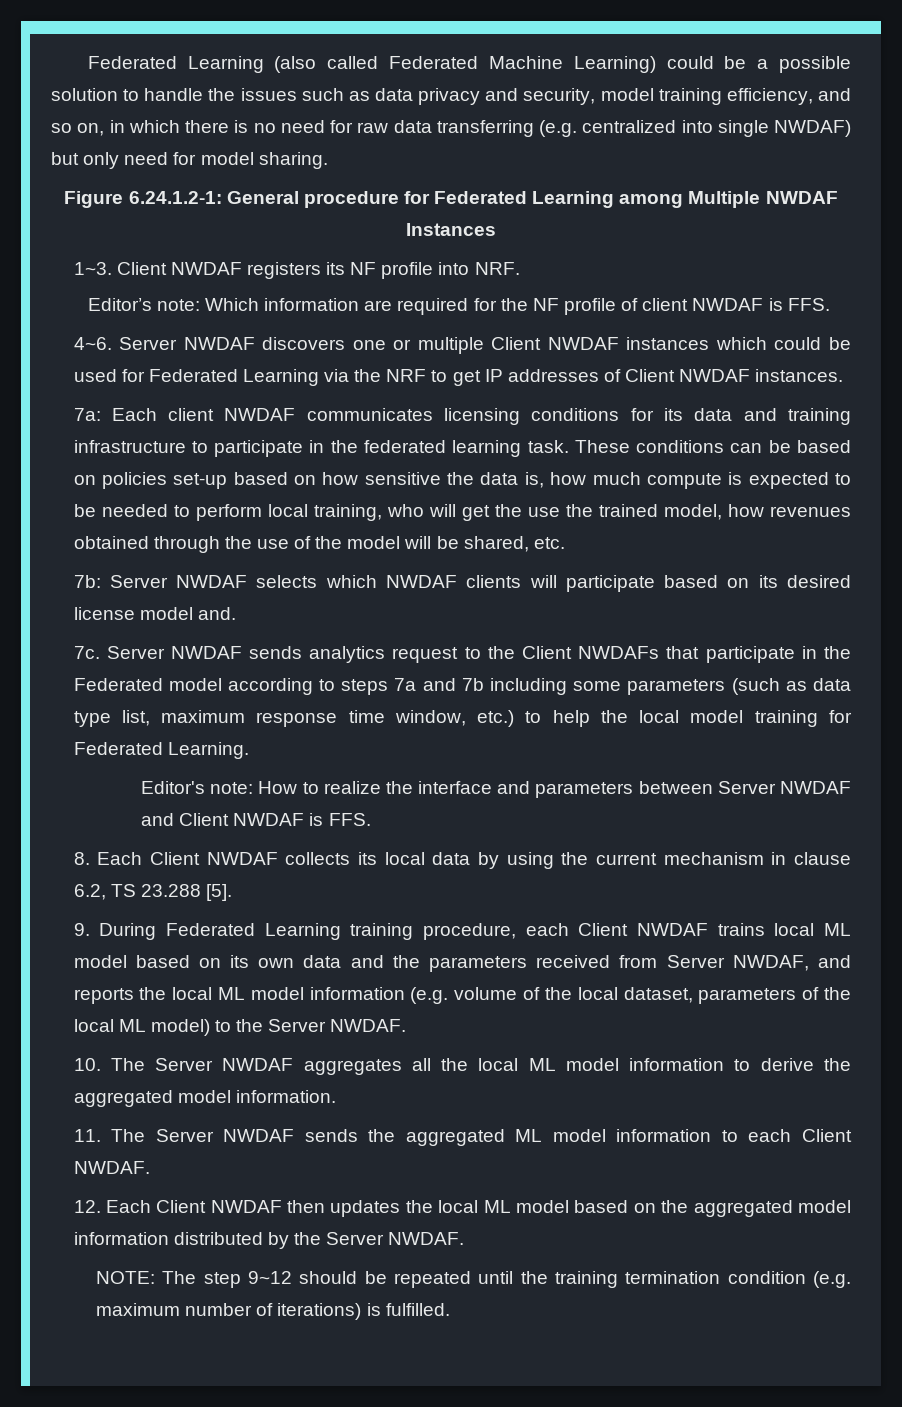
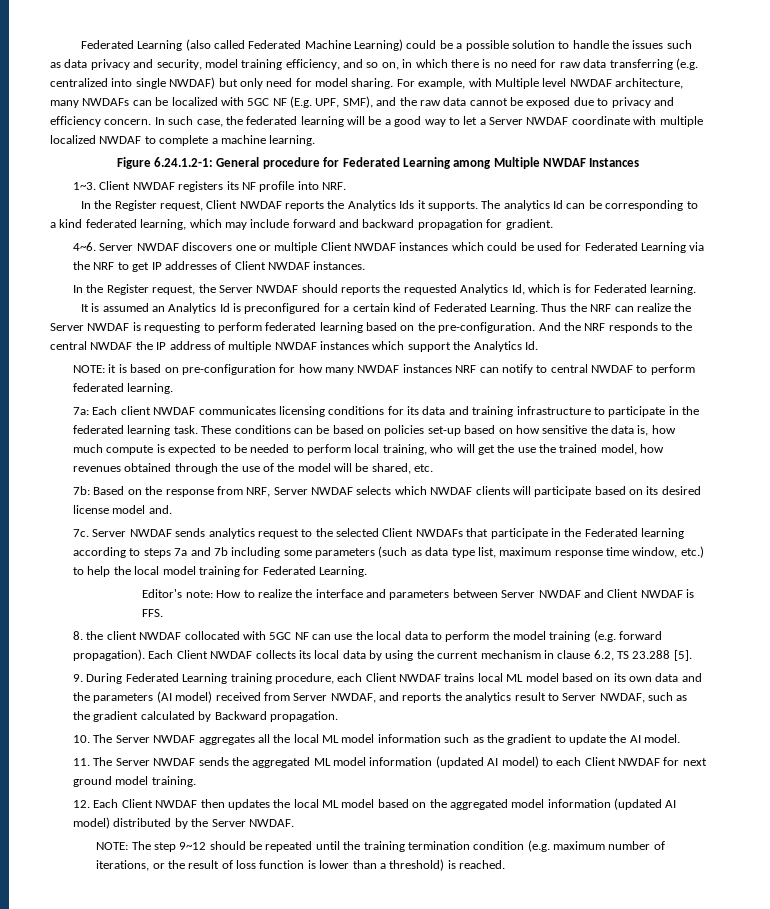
(328, 160) none -> [396,78,683,89] [50,96,674,108] [50,116,703,127] [50,135,316,146] For example, with Multiple level NWDAF architecture, many NWDAFs can be localized with 5GC NF (E.g. UPF, SMF), and the raw data cannot be exposed due to privacy and efficiency concern. In such case, the federated learning will be a good way to let a Server NWDAF coordinate with multiple localized NWDAF to complete a machine learning.
[87,298,830,315] Editor’s note: Which information are required for the NF profile of client NWDAF is FFS. -> [80,200,698,211] [50,219,553,230] In the Register request, Client NWDAF reports the Analytics Ids it supports. The analytics Id can be corresponding to a kind federated learning, which may include forward and backward propagation for gradient.
(844, 375) none -> [73,284,697,295] [80,303,692,314] [50,322,693,333] [50,341,538,352] [73,364,695,375] [73,383,174,394] // In the Register request, the Server NWDAF should reports the requested Analytics Id, which is for Federated learning. // It is assumed an Analytics Id is preconfigured for a certain kind of Federated Learning. Thus the NRF can realize the Server NWDAF is requesting to perform federated learning based on the pre-configuration. And the NRF responds to the central NWDAF the IP address of multiple NWDAF instances which support the Analytics Id. // NOTE: it is based on pre-configuration for how many NWDAF instances NRF can notify to central NWDAF to perform federated learning.
(101, 581) none -> [93,486,271,497] Based on the response from NRF,
(515, 652) none -> [336,528,380,537] selected
[168,678,222,691] model -> [641,528,685,539] learning
(90, 858) none -> [86,630,663,642] [73,649,146,661] the client NWDAF collocated with 5GC NF can use the local data to perform the model training (e.g. forward propagation).
(528, 964) none -> [156,691,213,703] (AI model)
[172,987,851,1004] [73,1019,407,1036] local ML model information (e.g. volume of the local dataset, parameters of the local ML model) to the Server NWDAF. -> [465,692,688,703] [73,711,338,722] analytics result to Server NWDAF, such as the gradient calculated by Backward propagation.
[734,1058,851,1071] [73,1090,336,1107] to derive the aggregated model information. -> [444,734,681,745] such as the gradient to update the AI model.
[721,1129,852,1142] [73,1161,150,1174] to each Client NWDAF. -> [435,756,707,768] [73,776,196,787] (updated AI model) to each Client NWDAF for next ground model training.
(169, 1238) none -> [614,798,677,810] [73,817,111,829] (updated AI model)
[277,1303,450,1320] iterations) is fulfilled. -> [96,859,506,871] iterations, or the result of loss function is lower than a threshold) is reached.

